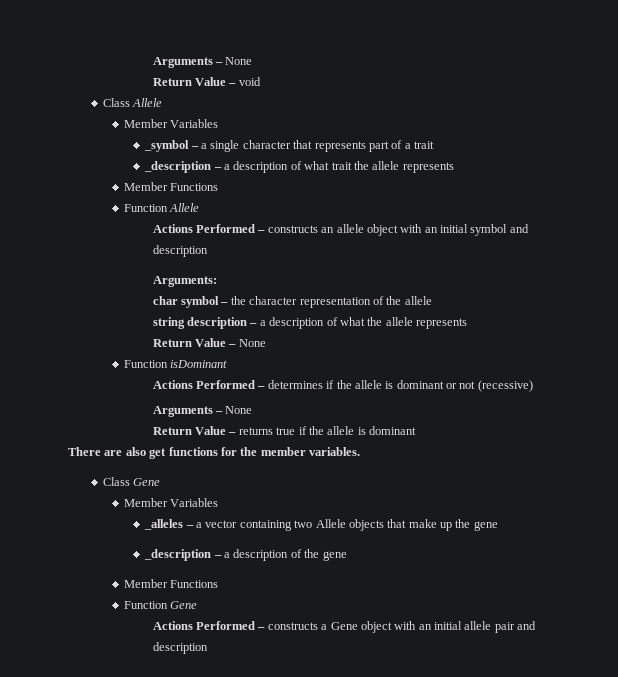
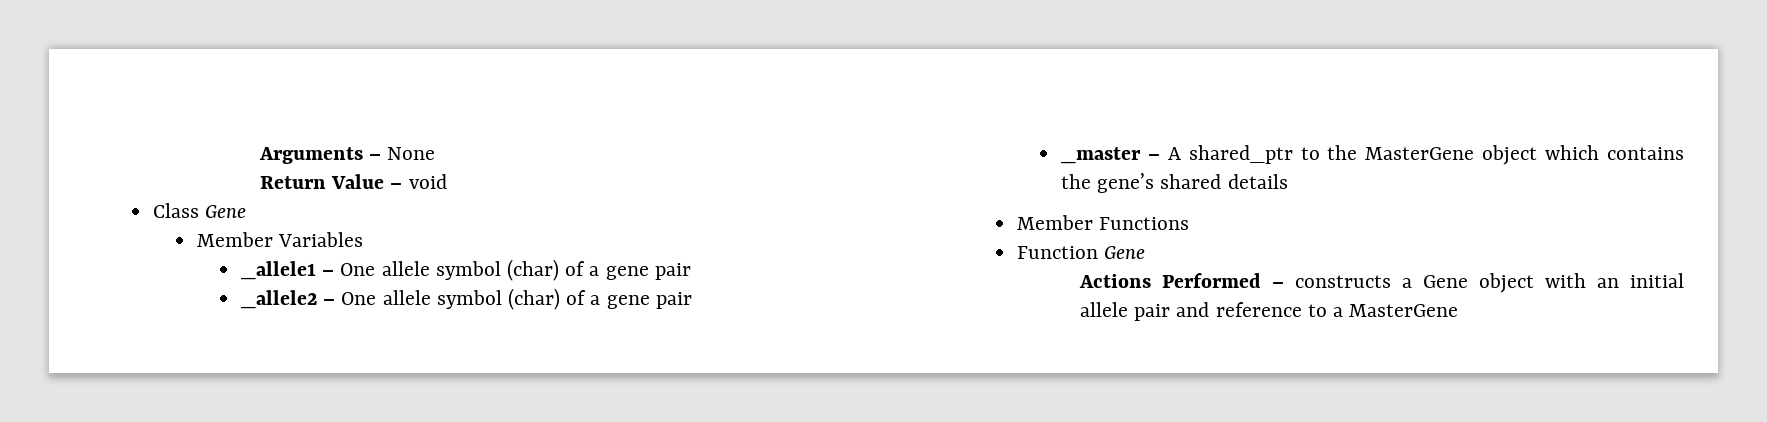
[132,98,163,107] [124,119,219,128] [144,140,435,152] [144,161,454,173] [124,182,219,191] [124,203,200,212] [152,224,529,236] [152,245,208,257] [152,276,217,287] [152,296,432,308] [152,317,468,329] [152,338,266,347] [124,360,228,368] [152,380,533,392] [152,406,253,417] [152,426,417,435] [68,447,360,459] [102,477,161,486] [124,498,219,507] [144,519,498,531] [144,549,347,561] Allele // Member Variables // _symbol – a single character that represents part of a trait // _description – a description of what trait the allele represents // Member Functions // Function Allele // Actions Performed – constructs an allele object with an initial symbol and description // Arguments: // char symbol – the character representation of the allele // string description – a description of what the allele represents // Return Value – None // Function isDominant // Actions Performed – determines if the allele is dominant or not (recessive) // Arguments – None // Return Value – returns true if the allele is dominant // There are also get functions for the member variables. // Class Gene // Member Variables // _alleles – a vector containing two Allele objects that make up the gene // _description – a description of the gene -> [204,205,246,218] [196,232,363,247] [241,259,691,281] [241,288,692,310] [1061,145,1684,165] [1061,173,1288,193] Gene // Member Variables // _allele1 – One allele symbol (char) of a gene pair // _allele2 – One allele symbol (char) of a gene pair // _master – A shared_ptr to the MasterGene object which contains the gene’s shared details
[152,642,208,654] description -> [1215,302,1459,317] reference to a MasterGene

